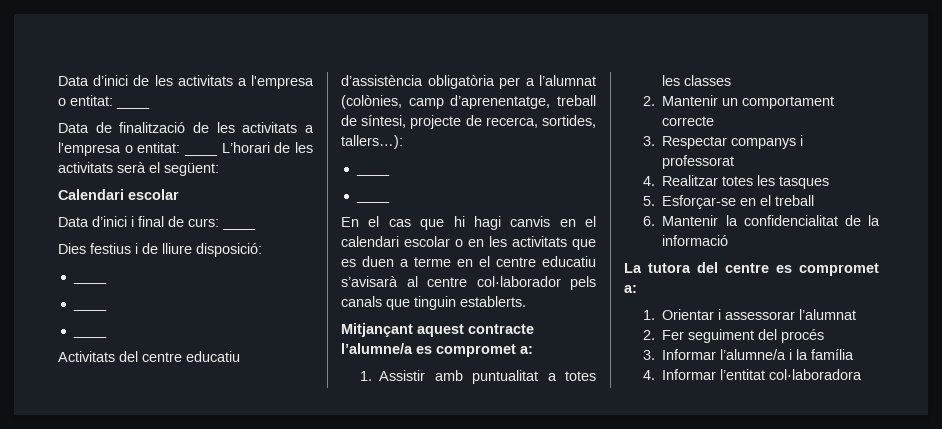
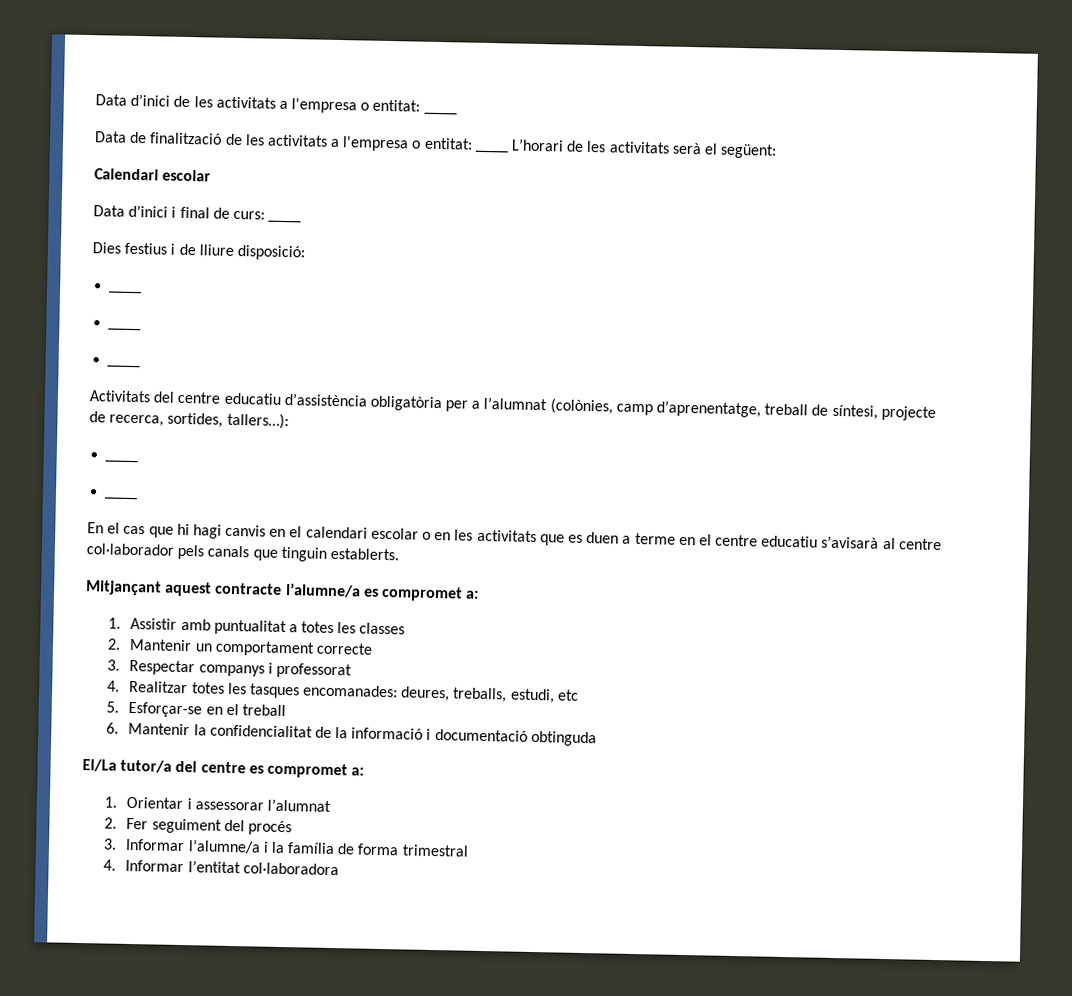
(830, 182) none -> [303,684,579,704] encomanades: deures, treballs, estudi, etc
[624,263,691,273] // La tutora -> [426,728,597,747] [82,759,173,773] i documentació obtinguda // El/La tutor/a
(855, 354) none -> [337,843,469,857] de forma trimestral

